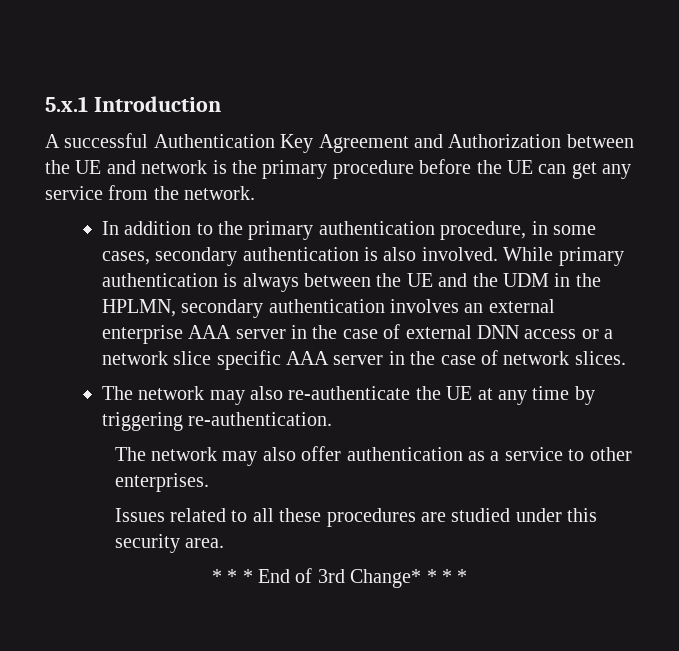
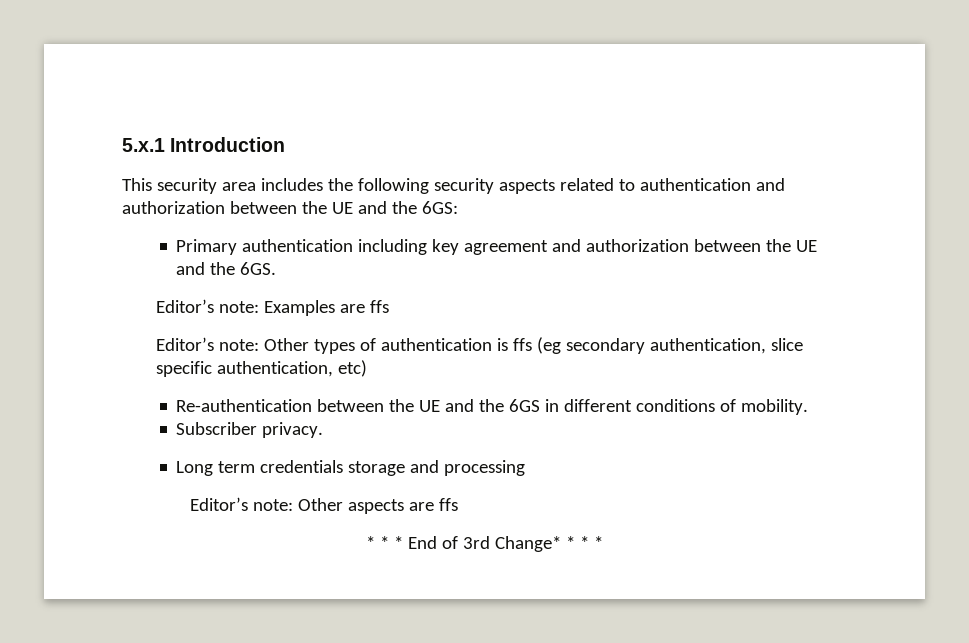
[45,133,634,153] [45,159,632,179] [45,185,256,200] [101,221,596,240] [101,247,624,266] [101,273,601,292] [101,299,555,318] [101,324,614,344] [101,350,626,370] [101,386,595,405] [101,412,333,431] [114,446,632,466] [114,473,209,492] [114,508,598,527] [114,534,224,553] A successful Authentication Key Agreement and Authorization between the UE and network is the primary procedure before the UE can get any service from the network. // In addition to the primary authentication procedure, in some cases, secondary authentication is also involved. While primary authentication is always between the UE and the UDM in the HPLMN, secondary authentication involves an external enterprise AAA server in the case of external DNN access or a network slice specific AAA server in the case of network slices. // The network may also re-authenticate the UE at any time by triggering re-authentication. // The network may also offer authentication as a service to other enterprises. // Issues related to all these procedures are studied under this security area. -> [122,178,785,194] [122,201,458,214] [176,239,818,255] [176,262,277,275] [155,299,389,316] [155,337,803,354] [155,360,367,377] [176,399,809,415] [176,422,324,438] [176,460,526,476] [189,497,458,514] This security area includes the following security aspects related to authentication and authorization between the UE and the 6GS: // Primary authentication including key agreement and authorization between the UE and the 6GS. // Editor’s note: Examples are ffs // Editor’s note: Other types of authentication is ffs (eg secondary authentication, slice specific authentication, etc) // Re-authentication between the UE and the 6GS in different conditions of mobility. // Subscriber privacy. // Long term credentials storage and processing // Editor’s note: Other aspects are ffs

